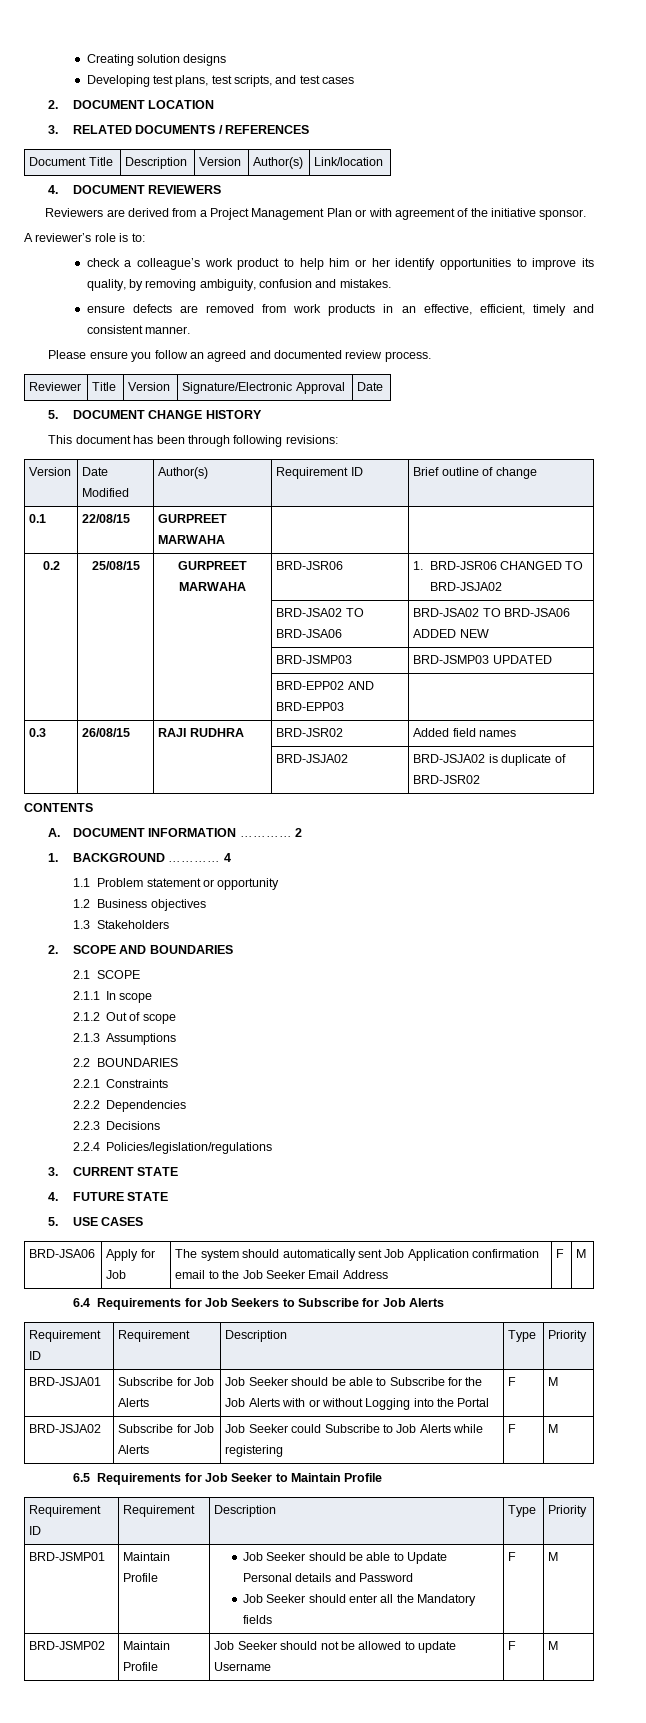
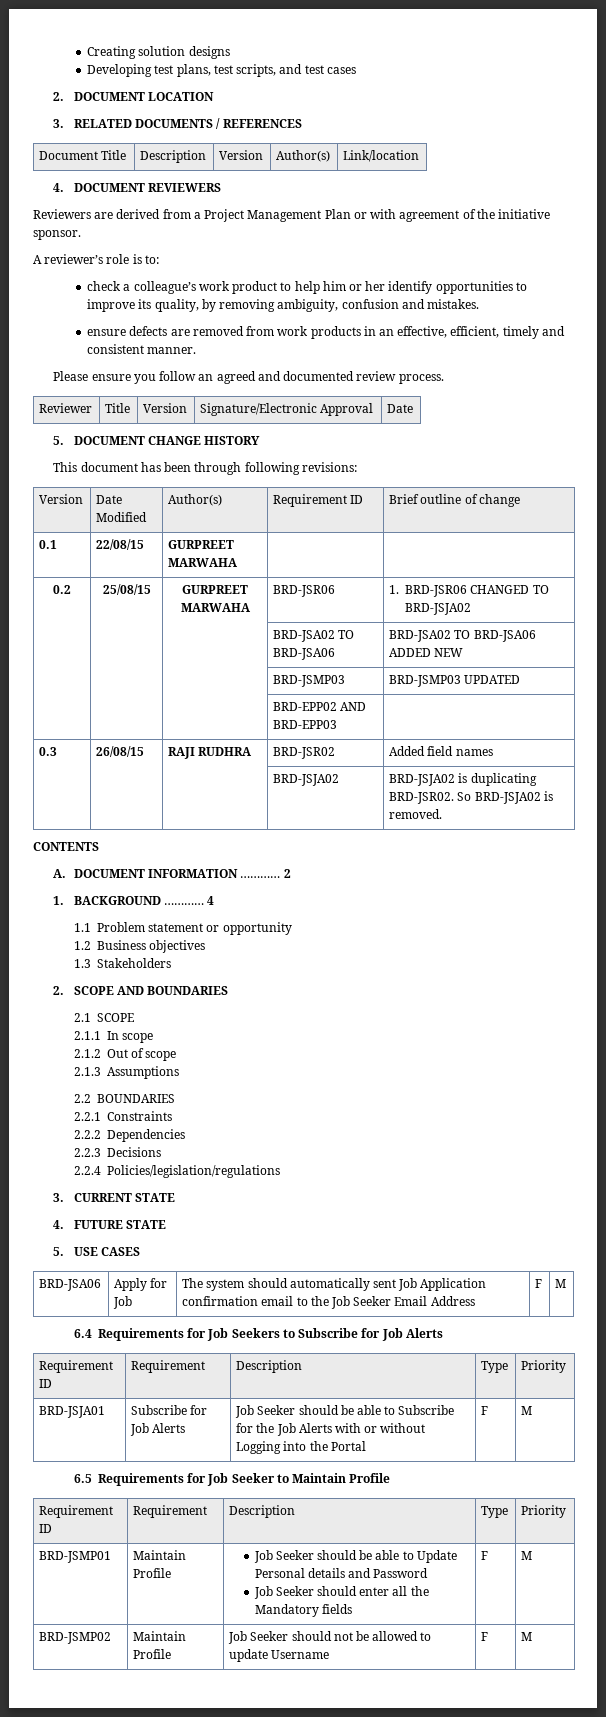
[501,754,566,766] [413,775,481,784] duplicate of BRD-JSR02 -> [470,773,537,786] [389,791,553,804] [389,809,443,819] duplicating BRD-JSR02. So BRD-JSJA02 is removed.
[29,1424,102,1433] [118,1424,215,1433] [118,1445,150,1454] [225,1424,484,1433] [225,1445,284,1457] [508,1424,517,1433] [548,1424,559,1433] // BRD-JSJA02 | Subscribe for Job Alerts | Job Seeker could Subscribe to Job Alerts while registering | F | M -> (533, 1410) none

